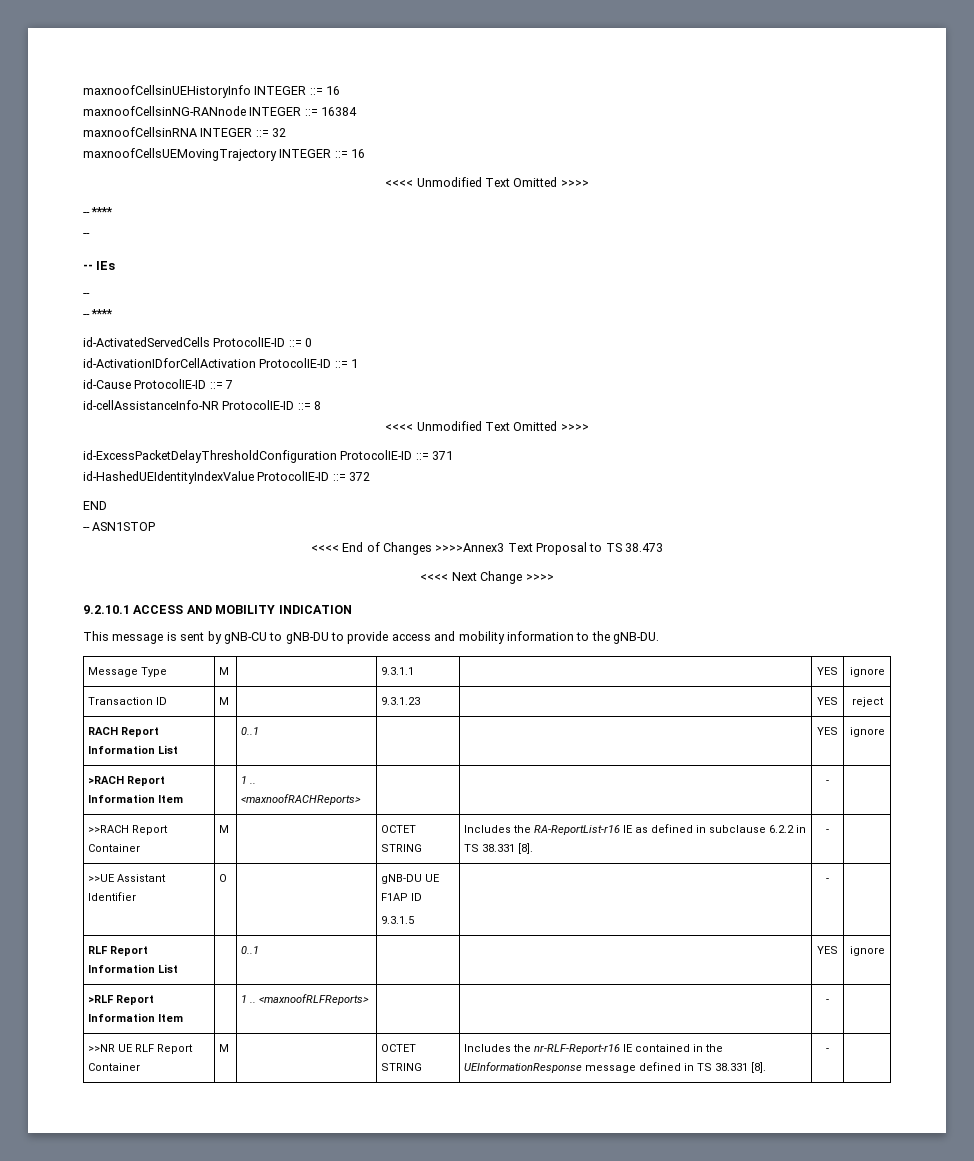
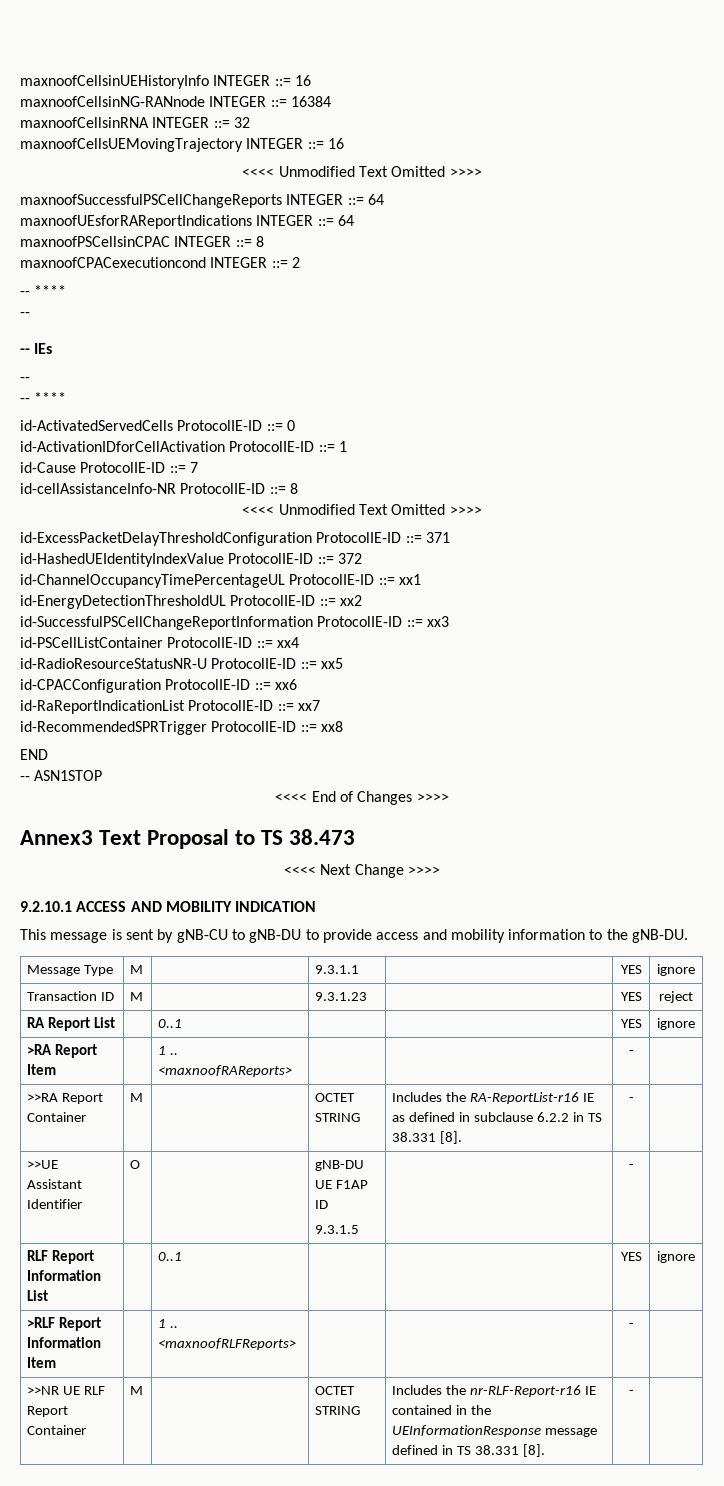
(589, 183) none -> [20,194,384,208] [20,215,354,229] [20,236,264,247] [20,257,300,268] // maxnoofSuccessfulPSCellChangeReports INTEGER ::= 64 // maxnoofUEsforRAReportIndications INTEGER ::= 64 // maxnoofPSCellsinCPAC INTEGER ::= 8 // maxnoofCPACexecutioncond INTEGER ::= 2
(371, 476) none -> [20,574,421,588] [20,595,362,609] [20,616,449,630] [20,637,299,648] [20,658,343,669] [20,679,297,693] [20,700,320,714] [20,721,343,735] // id-ChannelOccupancyTimePercentageUL ProtocolIE-ID ::= xx1 // id-EnergyDetectionThresholdUL ProtocolIE-ID ::= xx2 // id-SuccessfulPSCellChangeReportInformation ProtocolIE-ID ::= xx3 // id-PSCellListContainer ProtocolIE-ID ::= xx4 // id-RadioResourceStatusNR-U ProtocolIE-ID ::= xx5 // id-CPACConfiguration ProtocolIE-ID ::= xx6 // id-RaReportIndicationList ProtocolIE-ID ::= xx7 // id-RecommendedSPRTrigger ProtocolIE-ID ::= xx8
[435,543,505,552] >>>>Annex3 -> [416,793,449,802] [20,830,93,845] >>>> // Annex3
[88,727,160,737] [88,745,179,754] [241,727,260,735] [817,727,838,735] [849,727,885,737] [88,776,166,786] [88,794,184,803] [241,776,257,784] [241,794,362,805] [826,780,829,784] [88,825,130,833] RACH Report Information List | | 0..1 | | | YES | ignore // >RACH Report Information Item | | 1 .. <maxnoofRACHReports> | | | - | // >>RACH -> [27,1017,116,1031] [158,1019,183,1028] [620,1019,642,1028] [657,1018,695,1030] [27,1044,98,1058] [27,1064,57,1075] [158,1046,179,1055] [158,1065,293,1077] [628,1050,634,1055] [27,1093,59,1102] RA Report List | | 0..1 | | | YES | ignore // >RA Report Item | | 1 .. <maxnoofRAReports> | | | - | // >>RA

